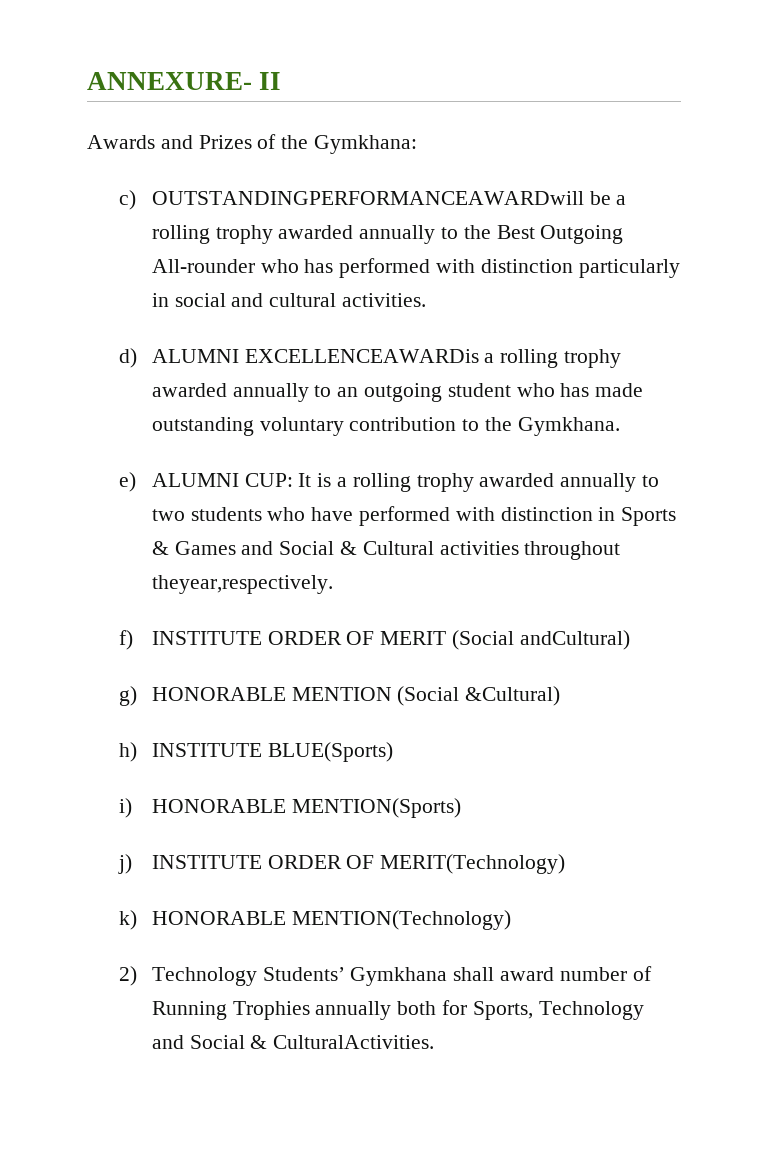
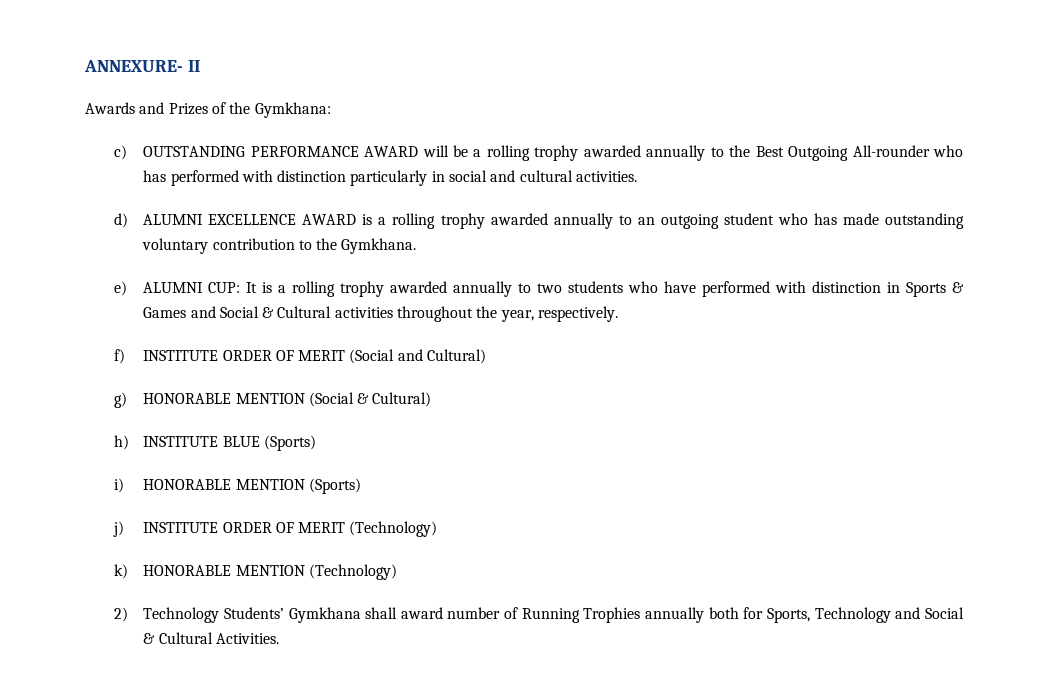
[151,191,584,205] OUTSTANDINGPERFORMANCEAWARDwill -> [143,145,449,157] OUTSTANDING PERFORMANCE AWARD will
[244,349,479,363] EXCELLENCEAWARDis -> [208,214,373,225] EXCELLENCE AWARD is
[151,575,333,594] theyear,respectively. -> [476,306,619,322] the year, respectively.
[519,630,630,650] andCultural) -> [397,349,487,364] and Cultural)
[465,686,561,706] &Cultural) -> [357,392,432,407] & Cultural)
[267,742,393,762] BLUE(Sports) -> [222,435,316,451] BLUE (Sports)
[291,798,461,818] MENTION(Sports) -> [235,478,361,494] MENTION (Sports)
[380,854,566,874] MERIT(Technology) -> [298,521,438,537] MERIT (Technology)
[291,910,511,930] MENTION(Technology) -> [235,564,397,580] MENTION (Technology)
[273,1035,435,1049] CulturalActivities. -> [158,632,279,644] Cultural Activities.

